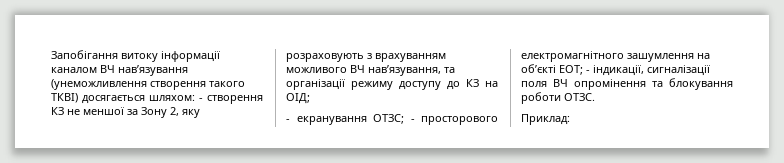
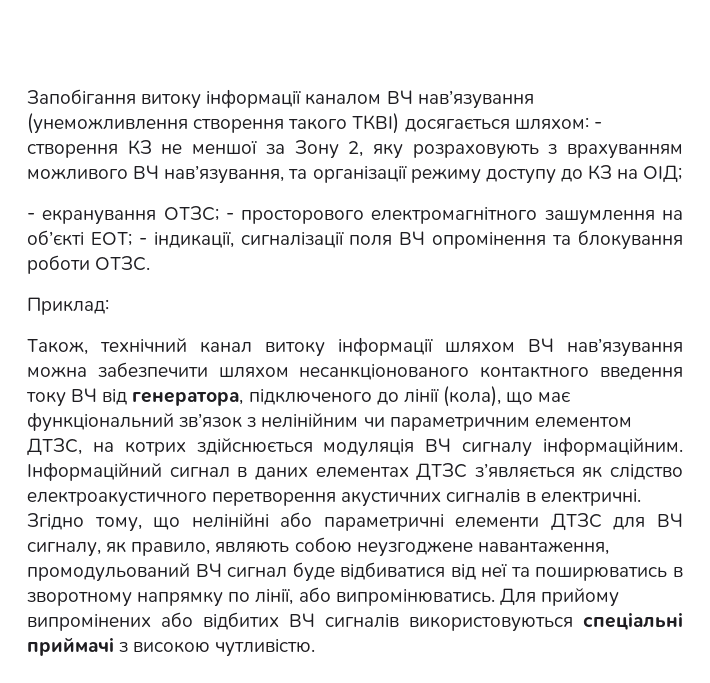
(570, 119) none -> [27,337,683,357] [27,362,683,380] [26,386,572,407] [27,412,632,432] [27,437,684,457] [27,462,683,481] [27,489,641,507] [27,512,683,532] [27,537,609,557] [27,562,683,582] [27,587,619,607] [27,612,683,632] [27,637,316,657] // Також, технічний канал витоку інформації шляхом ВЧ нав’язування можна забезпечити шляхом несанкціонованого контактного введення току ВЧ від генератора, підключеного до лінії (кола), що має функціональний зв’язок з нелінійним чи параметричним елементом ДТЗС, на котрих здійснюється модуляція ВЧ сигналу інформаційним. Інформаційний сигнал в даних елементах ДТЗС з’являється як слідство електроакустичного перетворення акустичних сигналів в електричні. Згідно тому, що нелінійні або параметричні елементи ДТЗС для ВЧ сигналу, як правило, являють собою неузгоджене навантаження, промодульований ВЧ сигнал буде відбиватися від неї та поширюватись в зворотному напрямку по лінії, або випромінюватись. Для прийому випромінених або відбитих ВЧ сигналів використовуються спеціальні приймачі з високою чутливістю.

